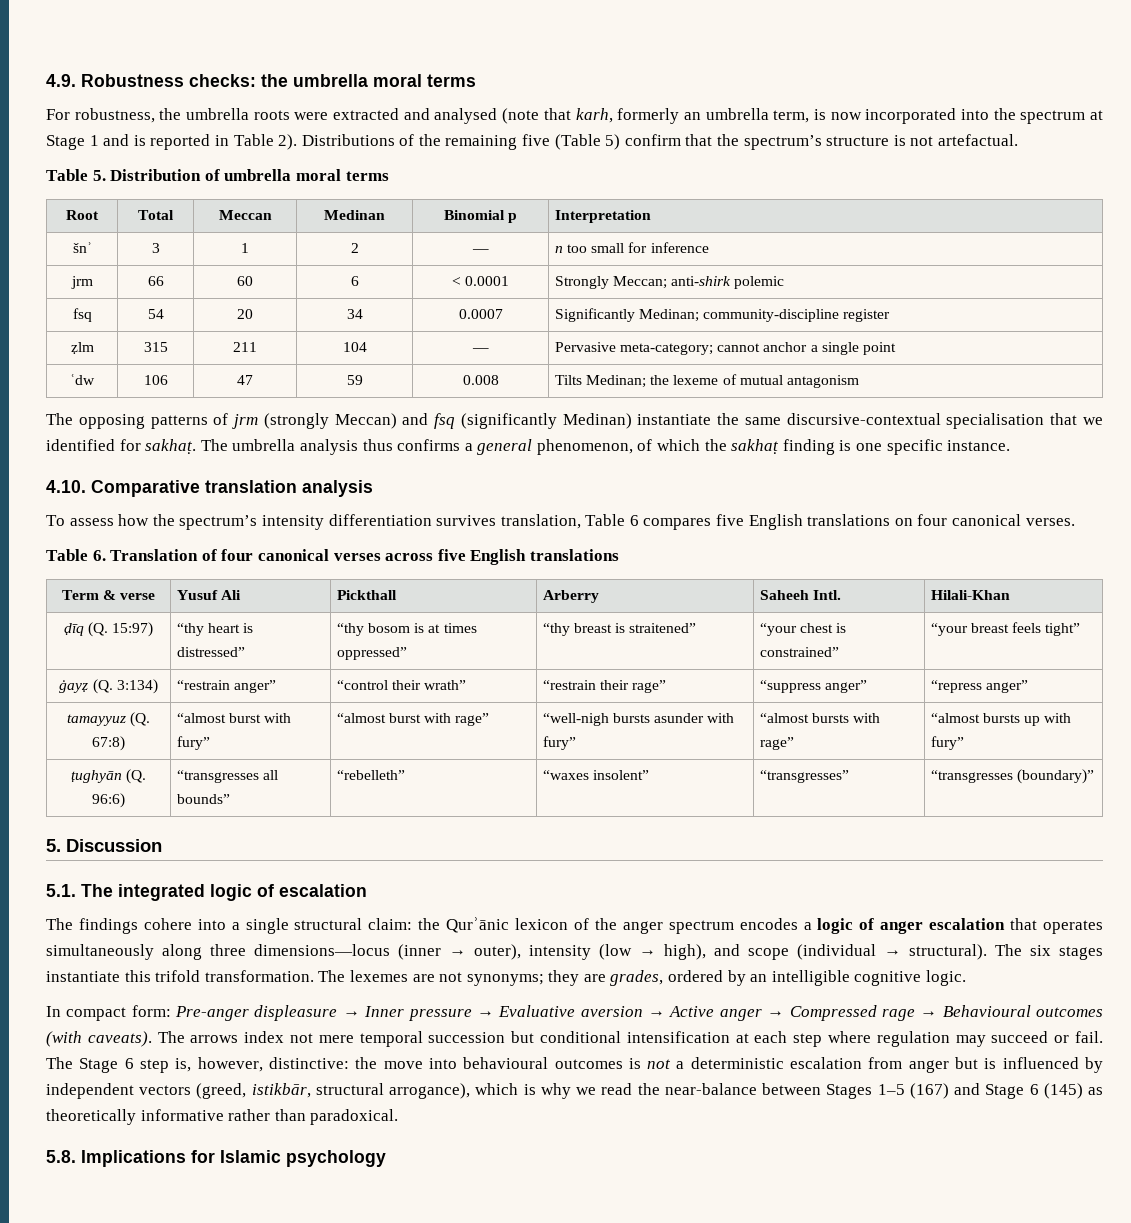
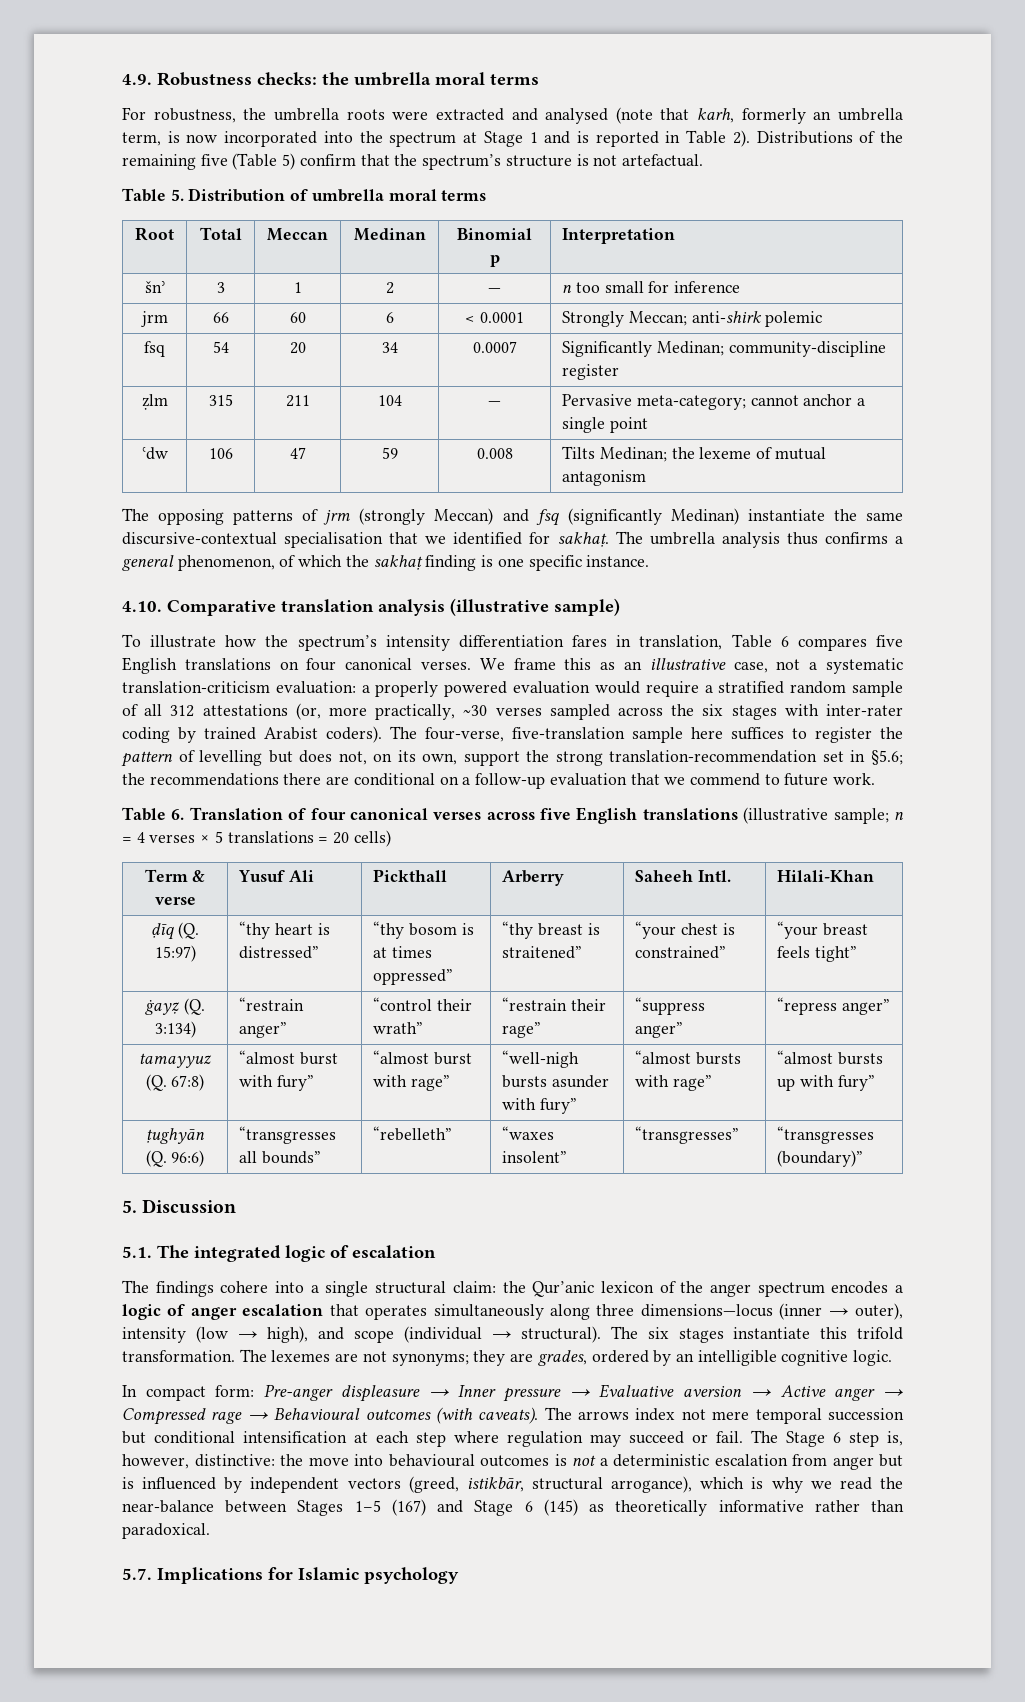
(373, 488) none -> [450,598,620,616] (illustrative sample)
[69,518,114,526] assess -> [150,635,217,648] illustrate
[436,515,497,526] survives -> [572,635,632,647] fares in
(1075, 522) none -> [479,658,903,674] [122,681,904,697] [122,703,904,720] [122,726,903,743] [121,750,903,767] [122,773,876,789] We frame this as an illustrative case, not a systematic translation-criticism evaluation: a properly powered evaluation would require a stratified random sample of all 312 attestations (or, more practically, ~30 verses sampled across the six stages with inter-rater coding by trained Arabist coders). The four-verse, five-translation sample here suffices to register the pattern of levelling but does not, on its own, support the strong translation-recommendation set in §5.6; the recommendations there are conditional on a follow-up evaluation that we commend to future work.
(619, 555) none -> [743,807,904,824] [122,830,391,847] (illustrative sample; n = 4 verses × 5 translations = 20 cells)
[446,917,510,933] Qurʾānic -> [532,1281,595,1297] Qur’anic
[46,1150,76,1163] 5.8. -> [122,1568,152,1580] 5.7.

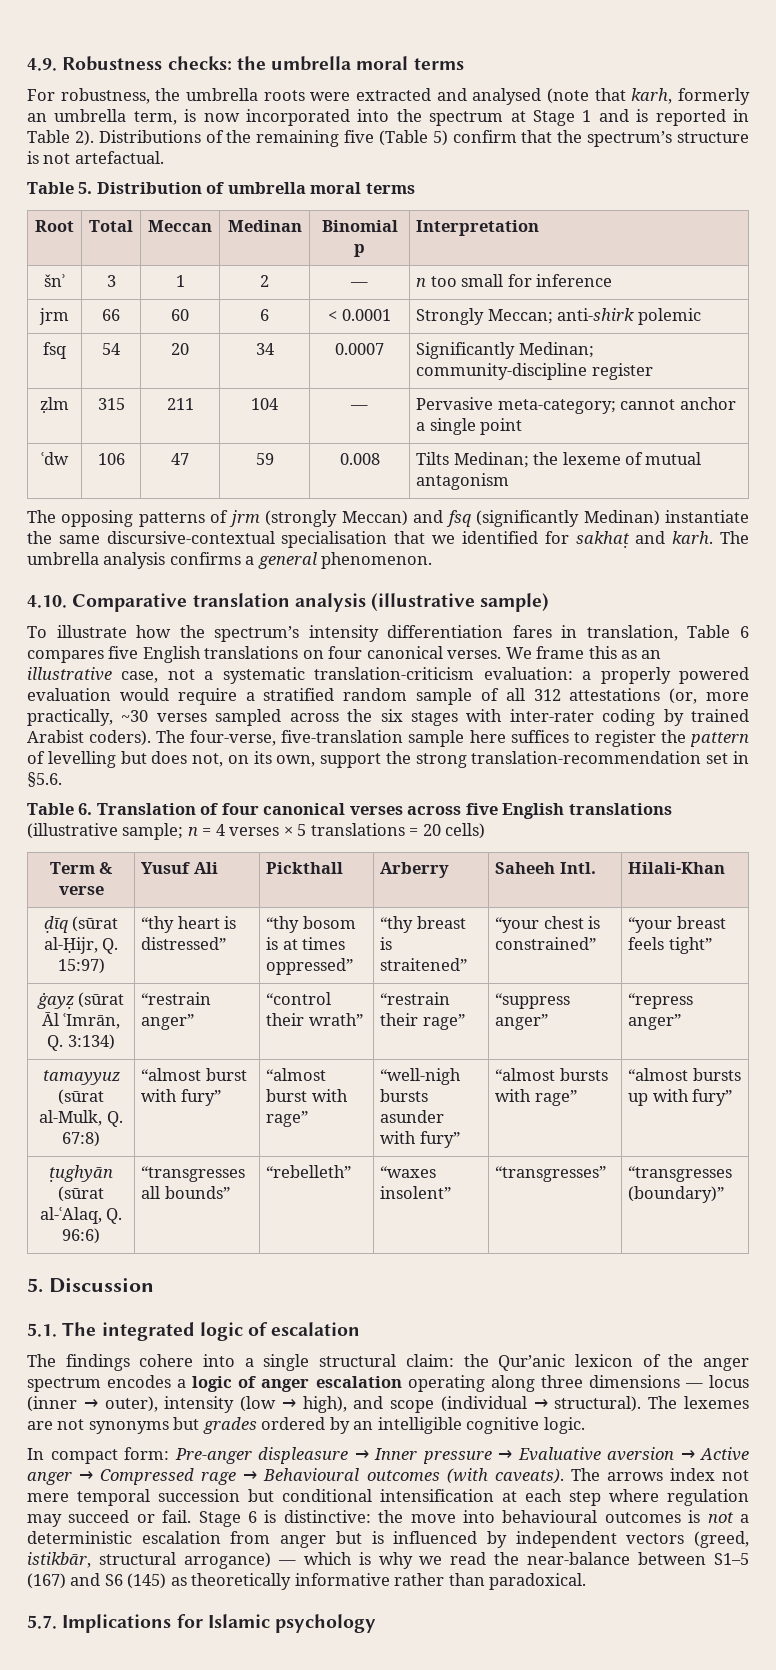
[557,532,609,547] sakhaṭ. -> [575,531,714,548] sakhaṭ and karh.
[786,532,818,545] thus -> (166, 560) none
[177,555,650,571] phenomenon, of which the sakhaṭ finding is one specific instance. -> [321,552,433,569] phenomenon.
[871,750,903,765] [122,773,876,789] §5.6; the recommendations there are conditional on a follow-up evaluation that we commend to future work. -> [27,772,62,787] §5.6.
[178,922,200,939] (Q. -> [72,916,119,932] [43,937,119,954] (sūrat al-Ḥijr, Q.
[183,998,205,1015] (Q. -> [78,992,125,1008] [41,1012,121,1029] [47,1035,64,1051] (sūrat Āl ʿImrān, Q.
[145,1074,167,1091] (Q. -> [58,1089,104,1105] [39,1110,123,1127] (sūrat al-Mulk, Q.
[145,1150,167,1167] (Q. -> [58,1186,104,1202] [39,1207,123,1224] (sūrat al-ʿAlaq, Q.
[329,1304,773,1320] that operates simultaneously along three dimensions—locus -> [407,1375,750,1392] operating along three dimensions — locus
[647,1327,904,1343] [122,1349,587,1366] six stages instantiate this trifold transformation. The lexemes are not synonyms; they are grades, -> [683,1396,749,1409] [27,1417,257,1434] lexemes are not synonyms but grades
[751,1430,903,1447] [122,1454,189,1469] The Stage 6 step is, however, -> [198,1510,277,1527] Stage 6 is
[611,1476,693,1493] arrogance), -> [183,1552,296,1569] arrogance) —
[297,1499,533,1516] Stages 1–5 (167) and Stage 6 -> [714,1553,749,1565] [27,1573,123,1589] S1–5 (167) and S6

